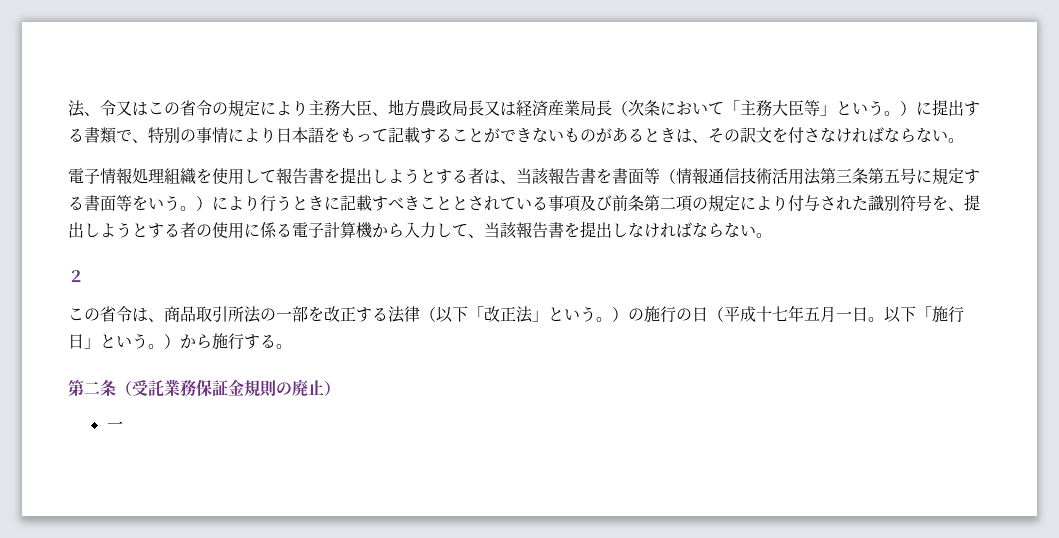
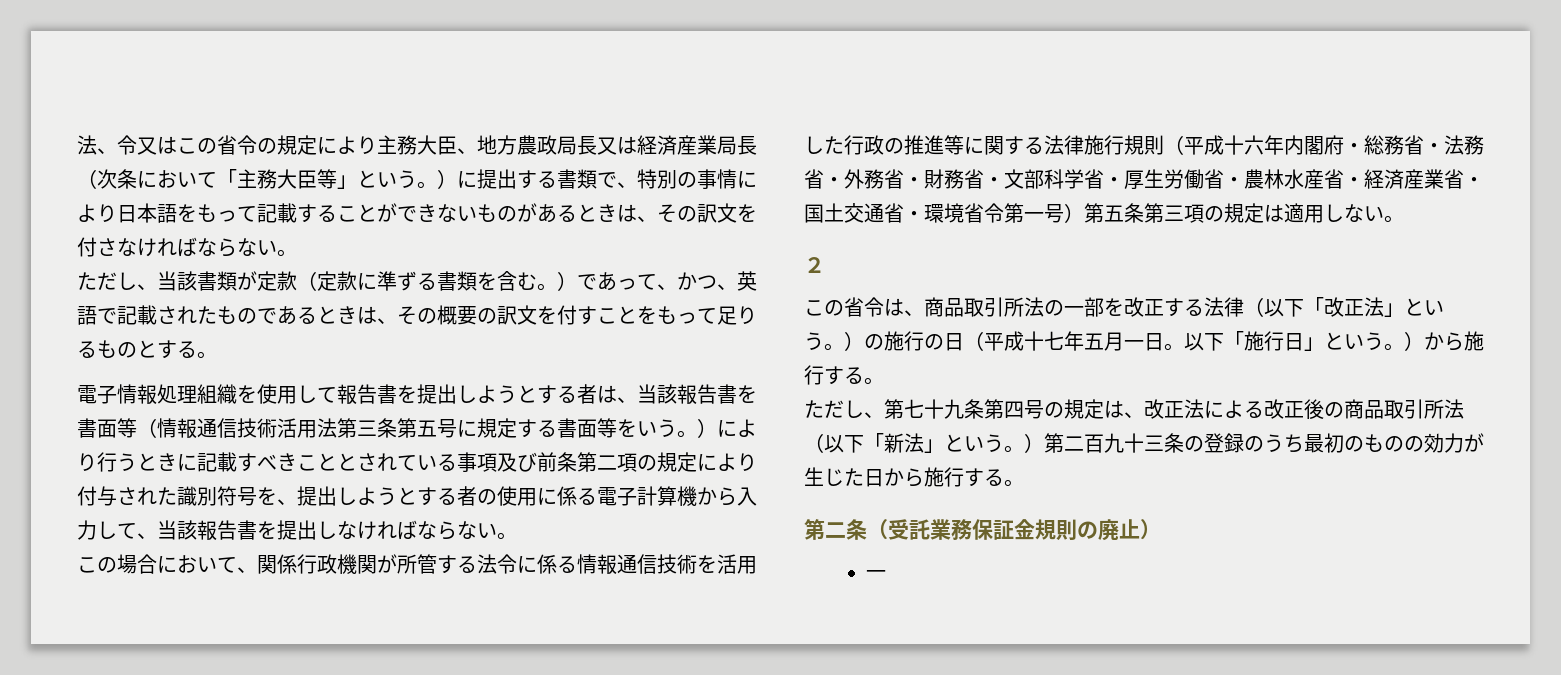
(964, 140) none -> [77,271,757,291] [77,305,757,325] [77,340,217,359] // ただし、当該書類が定款（定款に準ずる書類を含む。）であって、かつ、英語で記載されたものであるときは、その概要の訳文を付すことをもって足りるものとする。
(772, 235) none -> [77,554,757,575] [804,135,1484,155] [804,169,1484,189] [804,203,1404,223] // この場合において、関係行政機関が所管する法令に係る情報通信技術を活用した行政の推進等に関する法律施行規則（平成十六年内閣府・総務省・法務省・外務省・財務省・文部科学省・厚生労働省・農林水産省・経済産業省・国土交通省・環境省令第一号）第五条第三項の規定は適用しない。
(292, 346) none -> [804,399,1464,419] [804,433,1484,453] [804,467,1024,487] // ただし、第七十九条第四号の規定は、改正法による改正後の商品取引所法（以下「新法」という。）第二百九十三条の登録のうち最初のものの効力が生じた日から施行する。

